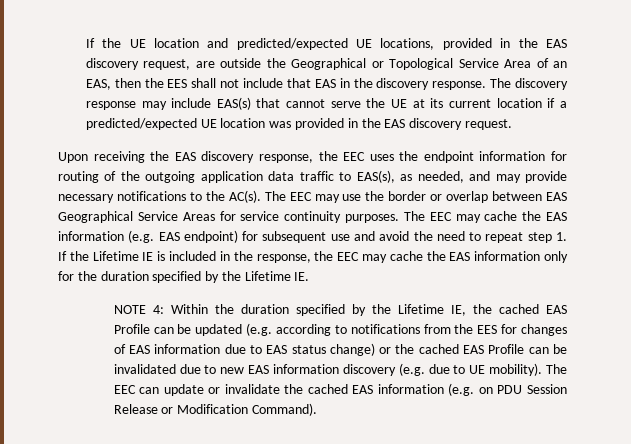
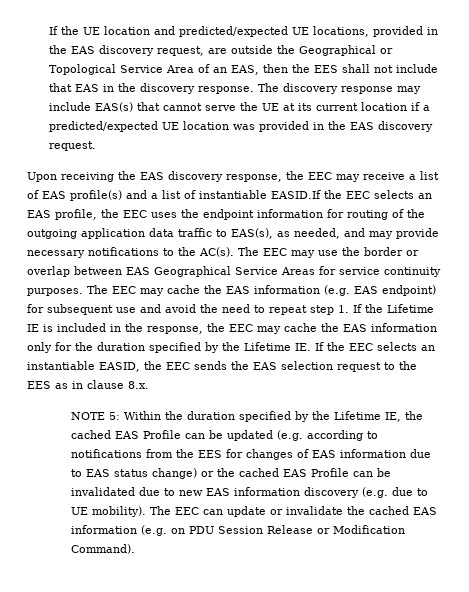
(366, 156) none -> [336,171,439,182] [27,190,432,201] [27,209,147,220] may receive a list of EAS profile(s) and a list of instantiable EASID.If the EEC selects an EAS profile, the EEC
(310, 276) none -> [315,342,435,351] [27,361,417,372] [27,380,149,389] If the EEC selects an instantiable EASID, the EEC sends the EAS selection request to the EES as in clause 8.x.
[152,305,164,314] 4: -> [108,412,120,420] 5:

